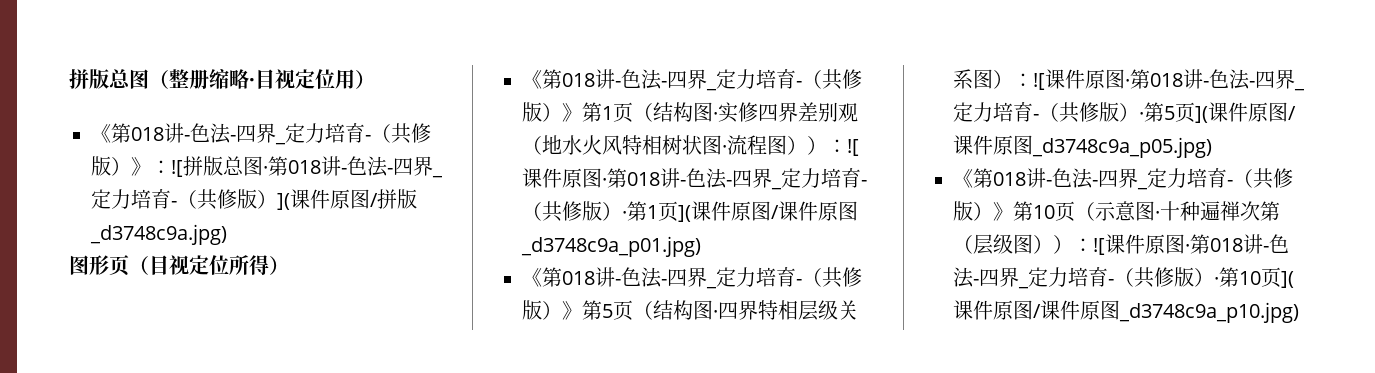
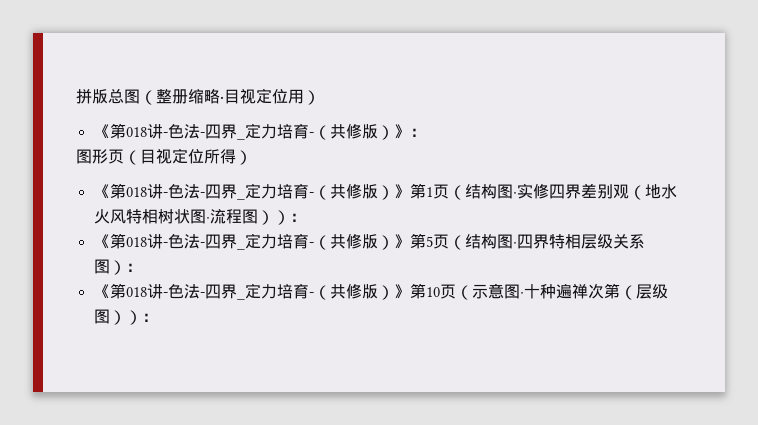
[171,156,442,178] [91,189,417,210] [90,224,227,245] ![拼版总图·第018讲-色法-四界_定力培育-（共修版）](课件原图/拼版_d3748c9a.jpg) -> (426, 132) none
[847,139,859,156] [522,168,867,190] [522,201,858,222] [521,236,701,257] ![课件原图·第018讲-色法-四界_定力培育-（共修版）·第1页](课件原图/课件原图_d3748c9a_p01.jpg) -> (306, 217) none
[1033,69,1304,91] [953,102,1296,123] [953,135,1212,158] ![课件原图·第018讲-色法-四界_定力培育-（共修版）·第5页](课件原图/课件原图_d3748c9a_p05.jpg) -> (142, 267) none
[1093,234,1289,255] [953,267,1294,289] [953,300,1299,323] ![课件原图·第018讲-色法-四界_定力培育-（共修版）·第10页](课件原图/课件原图_d3748c9a_p10.jpg) -> (158, 317) none

